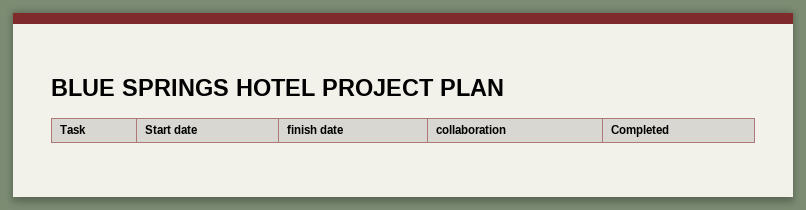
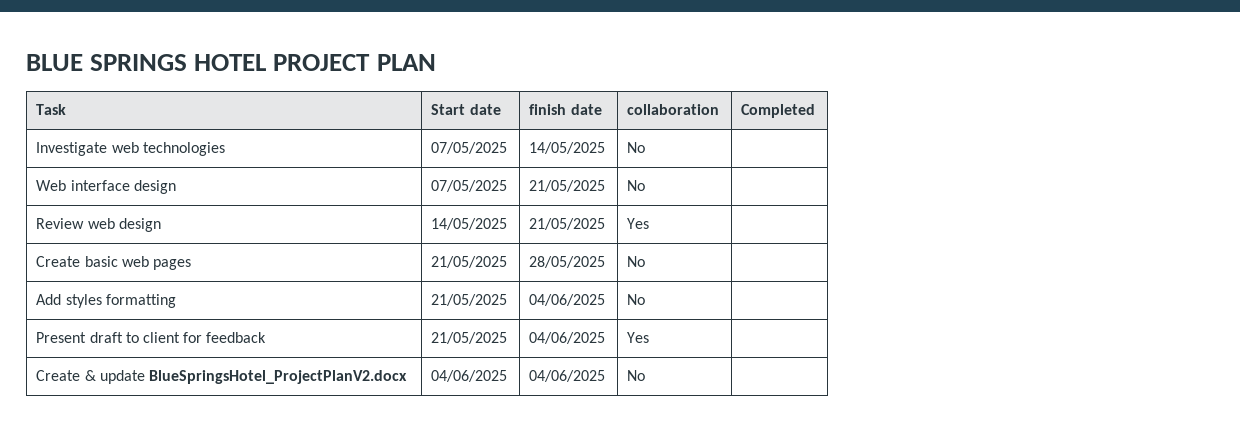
(669, 131) none -> [36,142,225,156] [431,142,508,154] [529,142,606,154] [627,142,646,153] [36,180,176,194] [431,180,508,192] [529,180,606,192] [627,180,646,191] [36,218,161,232] [431,218,508,230] [529,218,606,230] [627,218,650,229] [36,256,192,270] [431,256,508,268] [529,256,606,268] [627,256,646,267] [36,294,176,308] [431,294,508,306] [529,294,606,306] [627,294,646,305] [36,332,267,343] [431,332,508,344] [529,332,606,344] [627,332,650,343] [36,370,408,384] [431,370,508,382] [529,370,606,382] [627,370,646,381] // Investigate web technologies | 07/05/2025 | 14/05/2025 | No | // Web interface design | 07/05/2025 | 21/05/2025 | No | // Review web design | 14/05/2025 | 21/05/2025 | Yes | // Create basic web pages | 21/05/2025 | 28/05/2025 | No | // Add styles formatting | 21/05/2025 | 04/06/2025 | No | // Present draft to client for feedback | 21/05/2025 | 04/06/2025 | Yes | // Create & update BlueSpringsHotel_ProjectPlanV2.docx | 04/06/2025 | 04/06/2025 | No |

